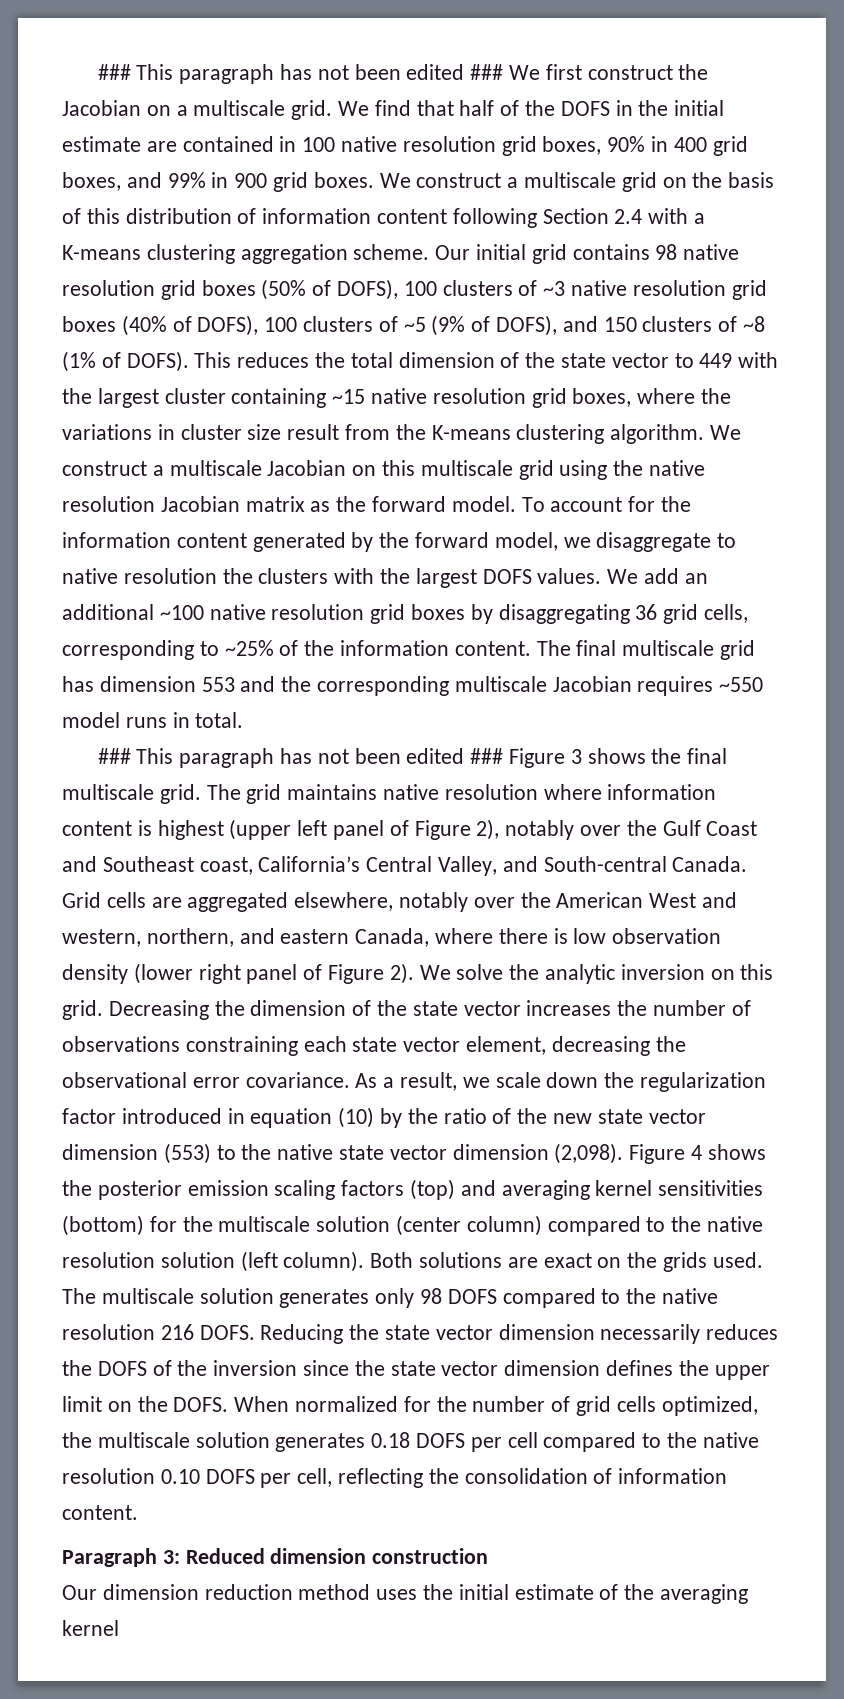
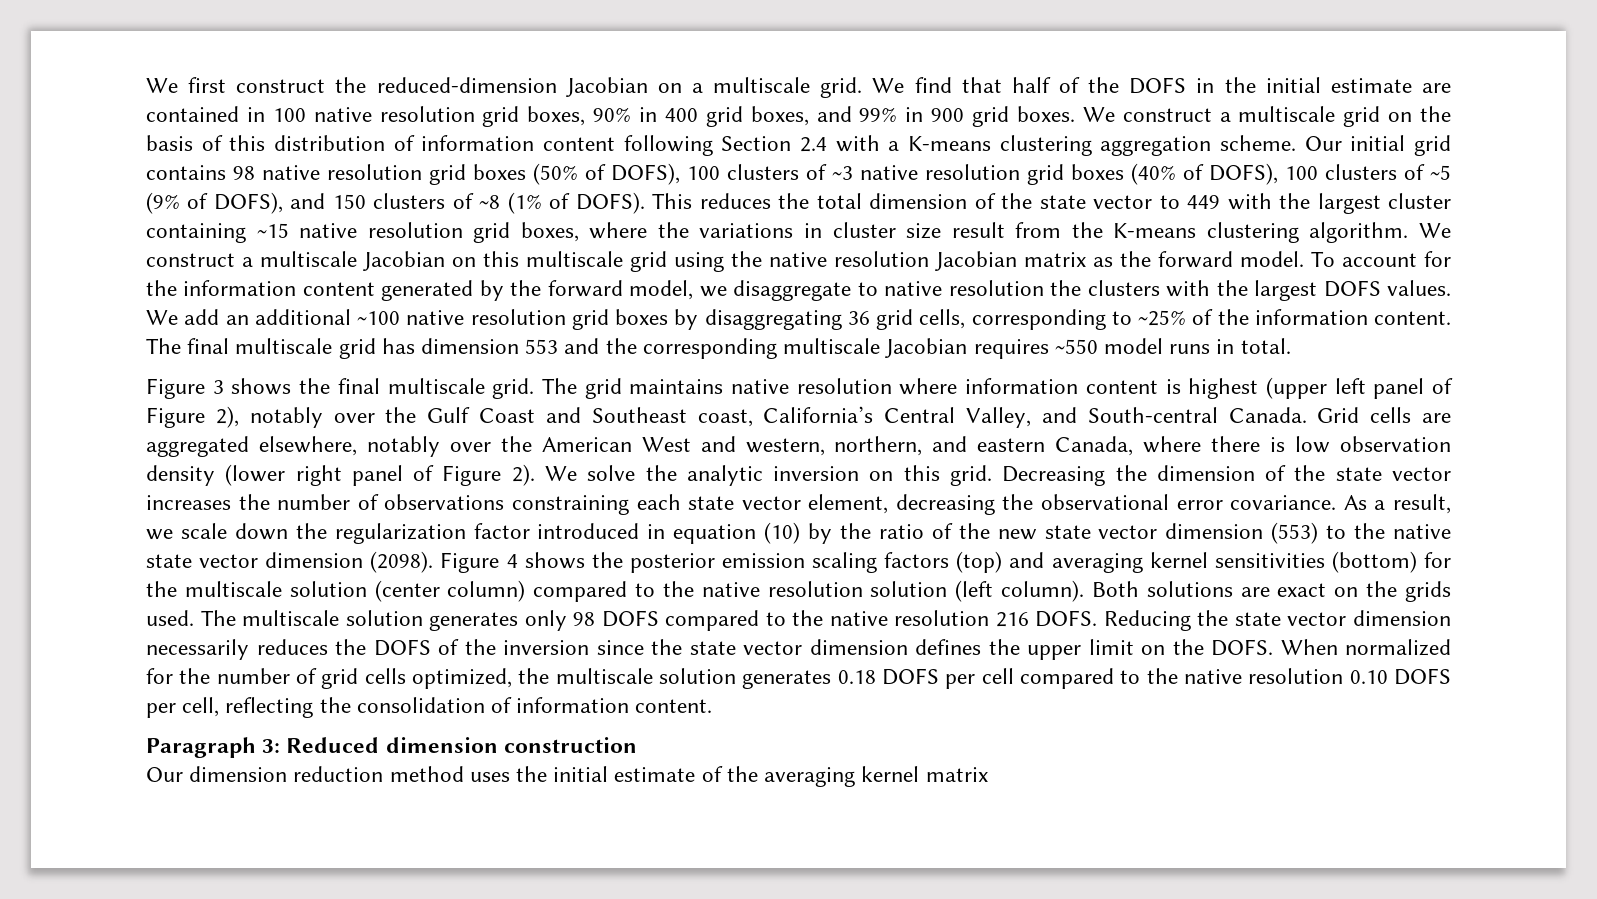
[97,64,504,84] ### This paragraph has not been edited ### -> (146, 85) none
(709, 72) none -> [376,77,557,93] reduced-dimension
[97,748,504,768] ### This paragraph has not been edited ### -> (1291, 346) none
[554,1143,624,1164] (2,098). -> [370,551,434,573] (2098).
(119, 1628) none -> [925,767,988,782] matrix

